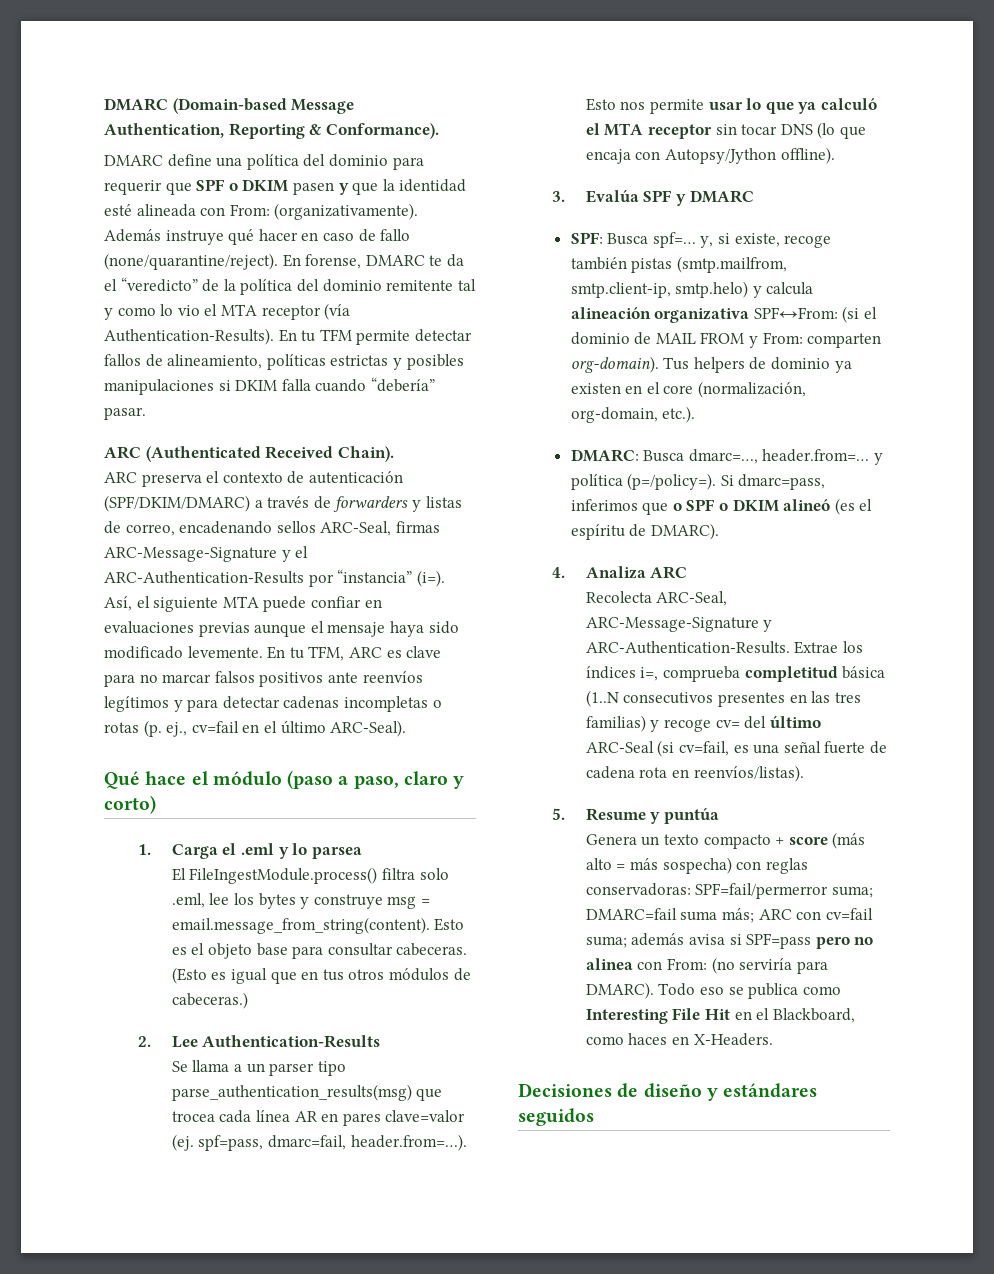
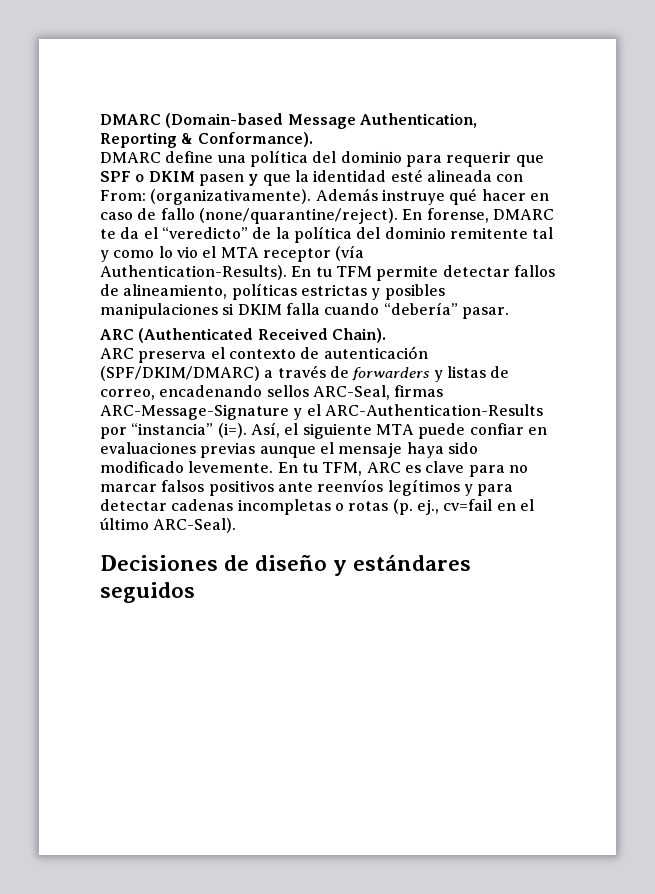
[104,770,465,789] [104,795,156,814] [137,843,362,859] [171,867,449,884] [171,893,430,909] [171,917,465,934] [171,943,468,959] [171,967,471,984] [171,992,248,1009] [137,1035,381,1048] [171,1060,346,1076] [171,1084,443,1101] [171,1110,466,1126] [171,1134,467,1151] [585,98,877,114] [585,122,866,139] [585,147,835,164] [551,189,754,206] [570,232,832,248] [570,256,787,273] [570,281,814,298] [570,306,877,323] [570,332,882,348] [570,356,852,373] [570,381,806,398] [570,406,696,423] [570,449,883,465] [570,473,826,490] [570,498,873,515] [570,523,719,540] [551,566,688,579] [585,591,728,606] [585,617,773,632] [585,641,863,654] [585,666,886,682] [585,690,861,707] [585,715,821,732] [585,740,887,757] [585,765,804,782] [551,807,719,824] [585,832,866,849] [585,857,808,874] [585,883,873,899] [585,908,873,923] [585,933,874,949] [585,957,828,974] [585,982,841,999] [585,1008,855,1024] [585,1033,773,1046] // Qué hace el módulo (paso a paso, claro y corto) // 1. Carga el .eml y lo parsea // El FileIngestModule.process() filtra solo .eml, lee los bytes y construye msg = email.message_from_string(content). Esto es el objeto base para consultar cabeceras. (Esto es igual que en tus otros módulos de cabeceras.) // 2. Lee Authentication-Results // Se llama a un parser tipo parse_authentication_results(msg) que trocea cada línea AR en pares clave=valor (ej. spf=pass, dmarc=fail, header.from=…). Esto nos permite usar lo que ya calculó el MTA receptor sin tocar DNS (lo que encaja con Autopsy/Jython offline). // 3. Evalúa SPF y DMARC // SPF: Busca spf=… y, si existe, recoge también pistas (smtp.mailfrom, smtp.client-ip, smtp.helo) y calcula alineación organizativa SPF↔From: (si el dominio de MAIL FROM y From: comparten org-domain). Tus helpers de dominio ya existen en el core (normalización, org-domain, etc.). // DMARC: Busca dmarc=…, header.from=… y política (p=/policy=). Si dmarc=pass, inferimos que o SPF o DKIM alineó (es el espíritu de DMARC). // 4. Analiza ARC // Recolecta ARC-Seal, ARC-Message-Signature y ARC-Authentication-Results. Extrae los índices i=, comprueba completitud básica (1..N consecutivos presentes en las tres familias) y recoge cv= del último ARC-Seal (si cv=fail, es una señal fuerte de cadena rota en reenvíos/listas). // 5. Resume y puntúa // Genera un texto compacto + score (más alto = más sospecha) con reglas conservadoras: SPF=fail/permerror suma; DMARC=fail suma más; ARC con cv=fail suma; además avisa si SPF=pass pero no alinea con From: (no serviría para DMARC). Todo eso se publica como Interesting File Hit en el Blackboard, como haces en X-Headers. -> (237, 525) none

